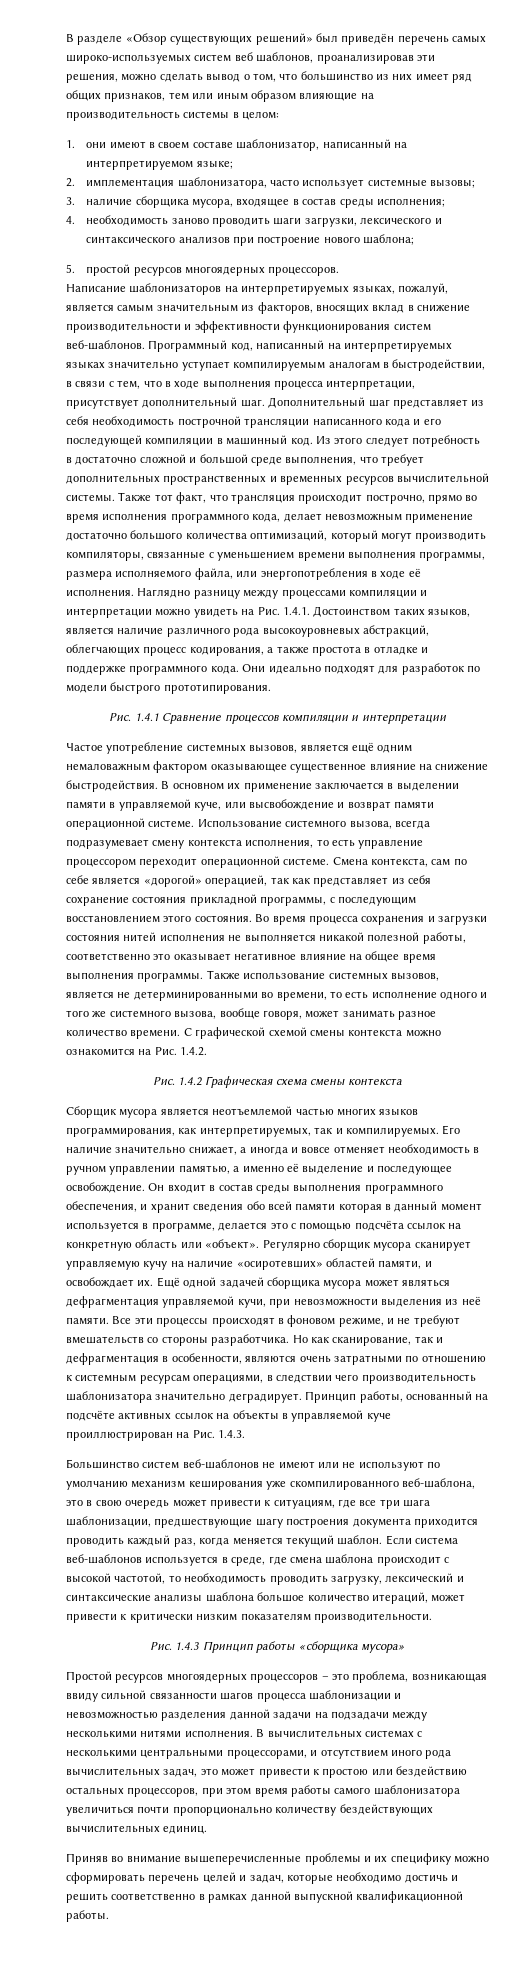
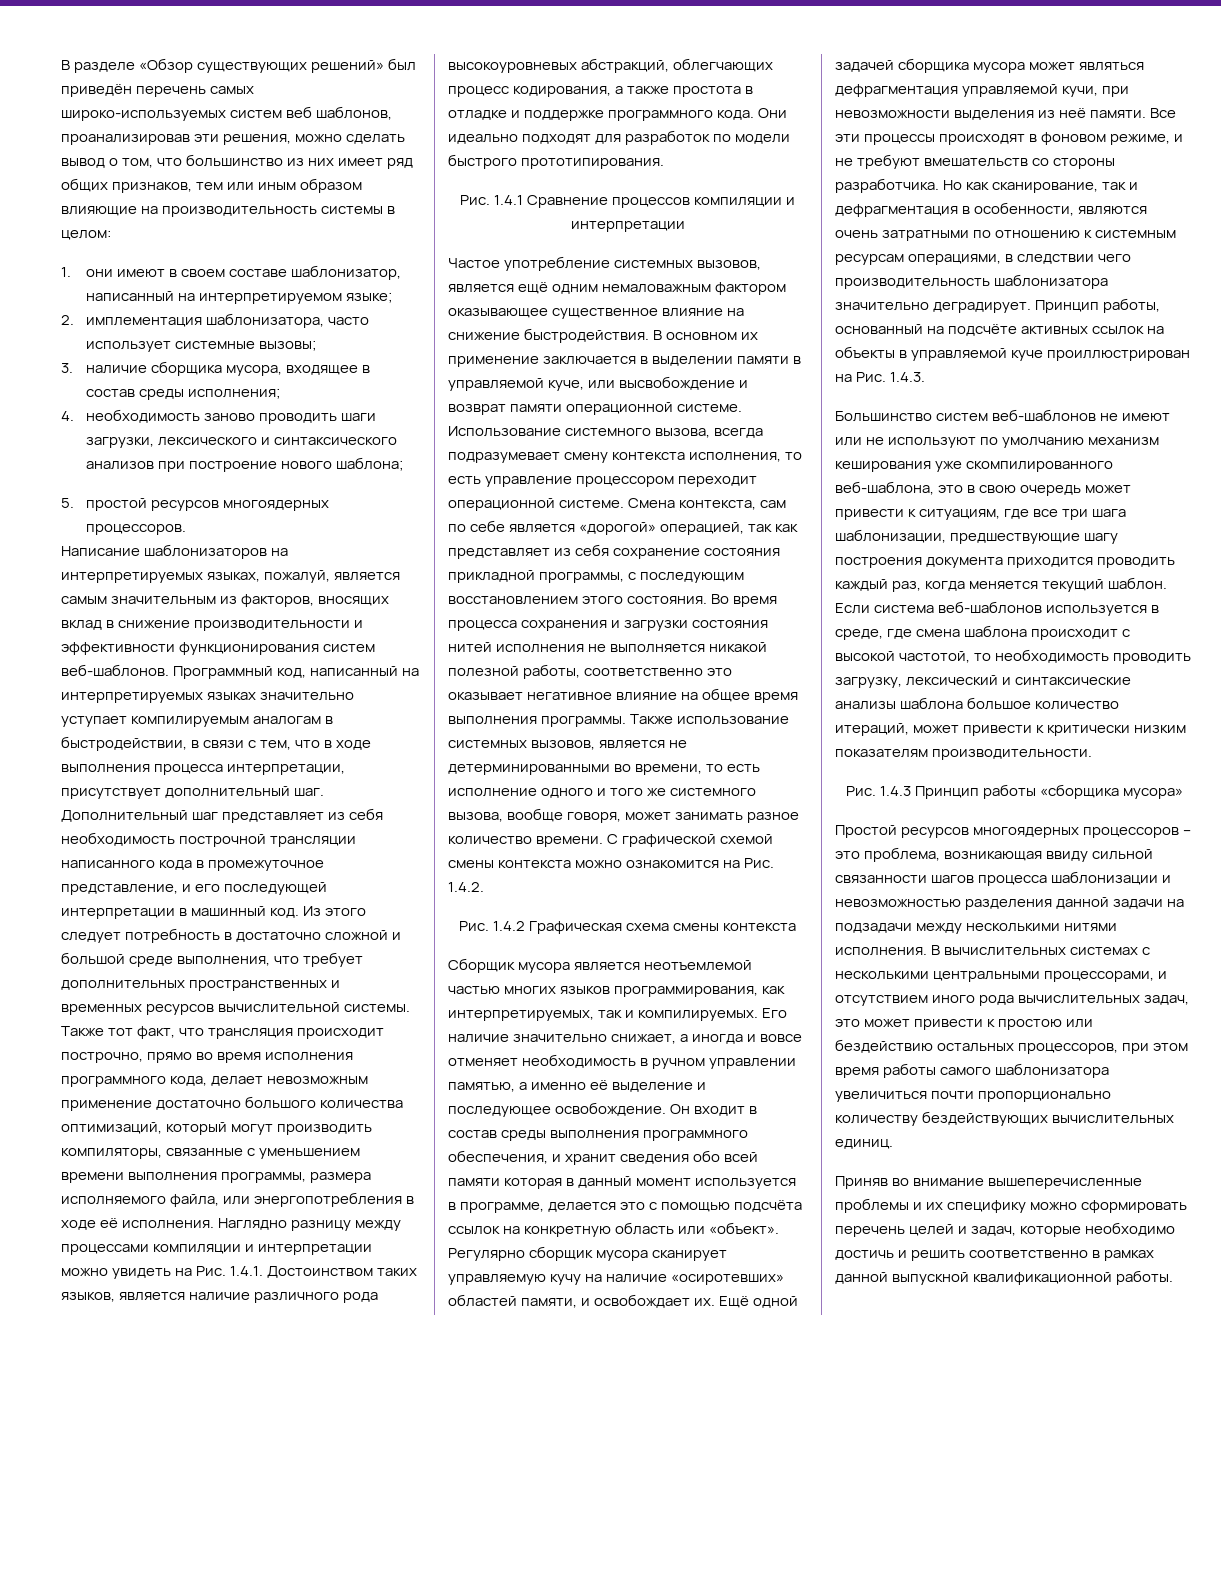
(410, 422) none -> [196,860,325,871] [61,884,178,895] в промежуточное представление,
[145,437,214,446] компиляции -> [61,908,175,919] интерпретации

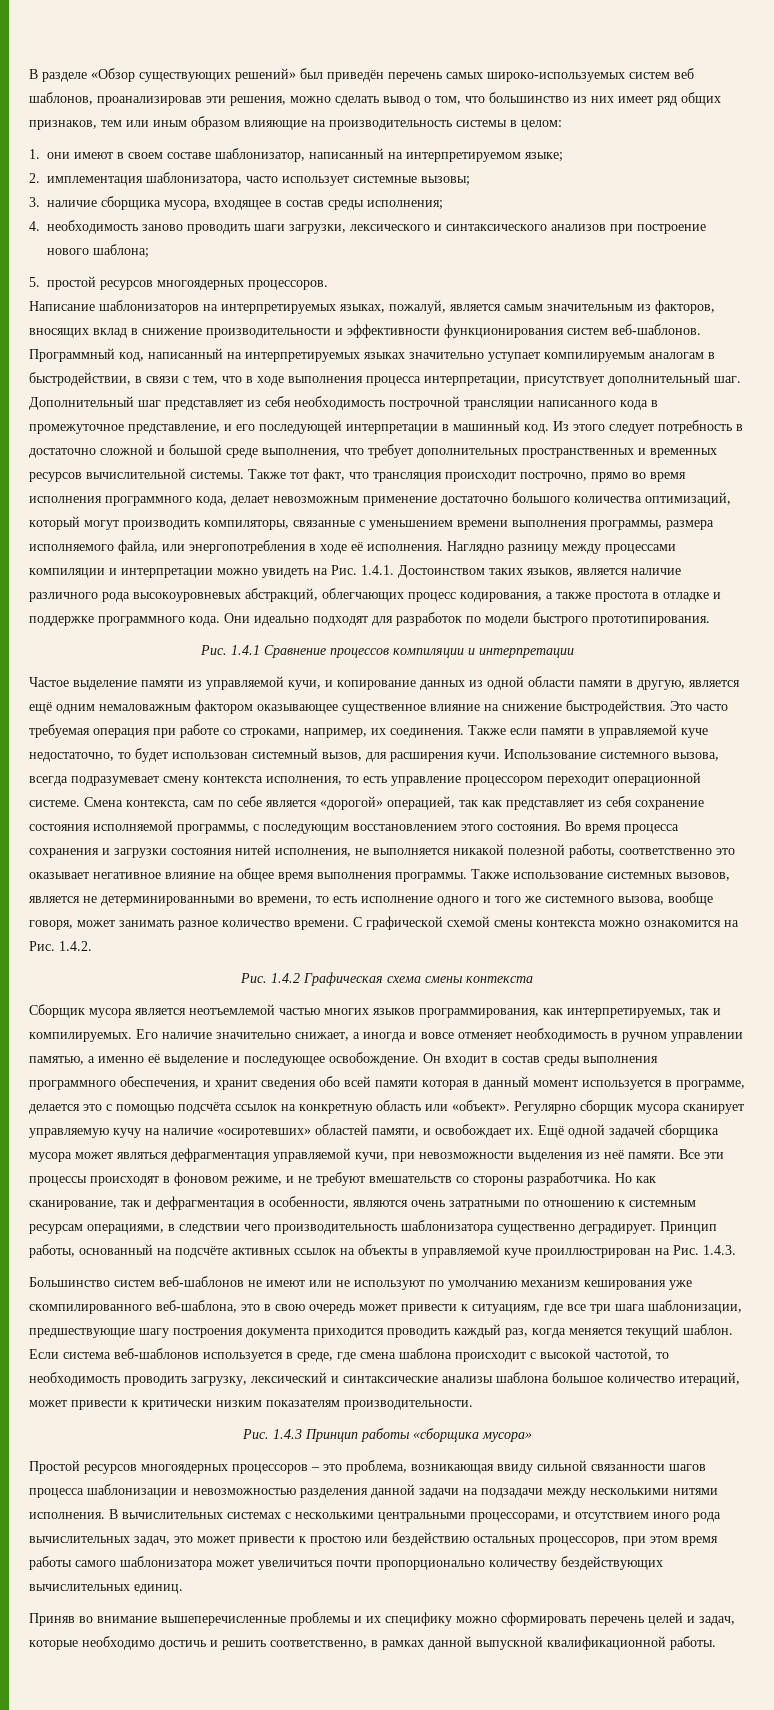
[504,256,762,271] употребление системных вызовов, -> [73,676,685,690] выделение памяти из управляемой кучи, и копирование данных из одной области памяти в другую,
[653,330,759,340] [448,356,802,367] [448,376,749,391] [448,402,743,415] В основном их применение заключается в выделении памяти в управляемой куче, или высвобождение и возврат памяти операционной системе. -> [670,701,728,711] [29,724,708,738] [29,748,500,762] Это часто требуемая операция при работе со строками, например, их соединения. Также если памяти в управляемой куче недостаточно, то будет использован системный вызов, для расширения кучи.
[448,570,535,583] прикладной -> [93,820,173,831] исполняемой
[496,644,585,653] исполнения -> [275,848,351,857] исполнения,
[835,302,929,311] значительно -> [497,1224,575,1234] существенно
(1110, 1070) none -> [216,1560,254,1567] может
[969,1250,1089,1258] соответственно -> [270,1640,367,1649] соответственно,

